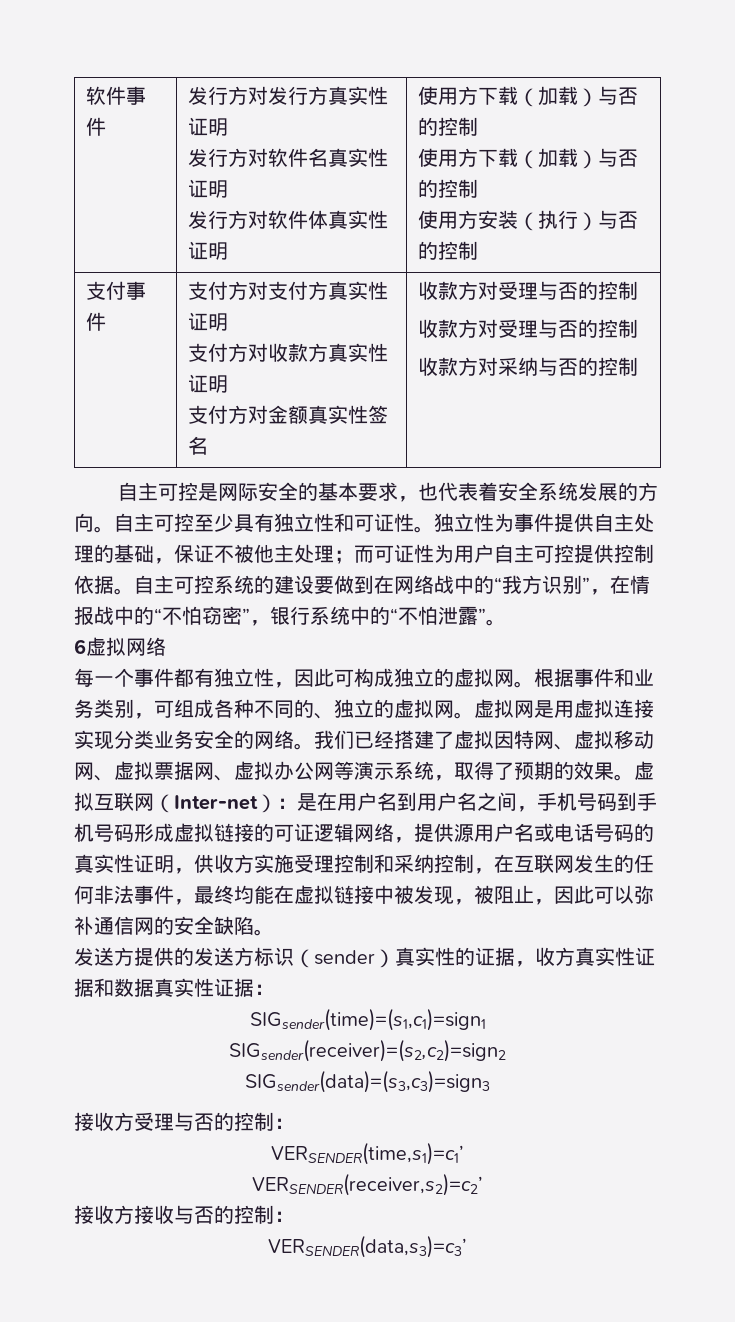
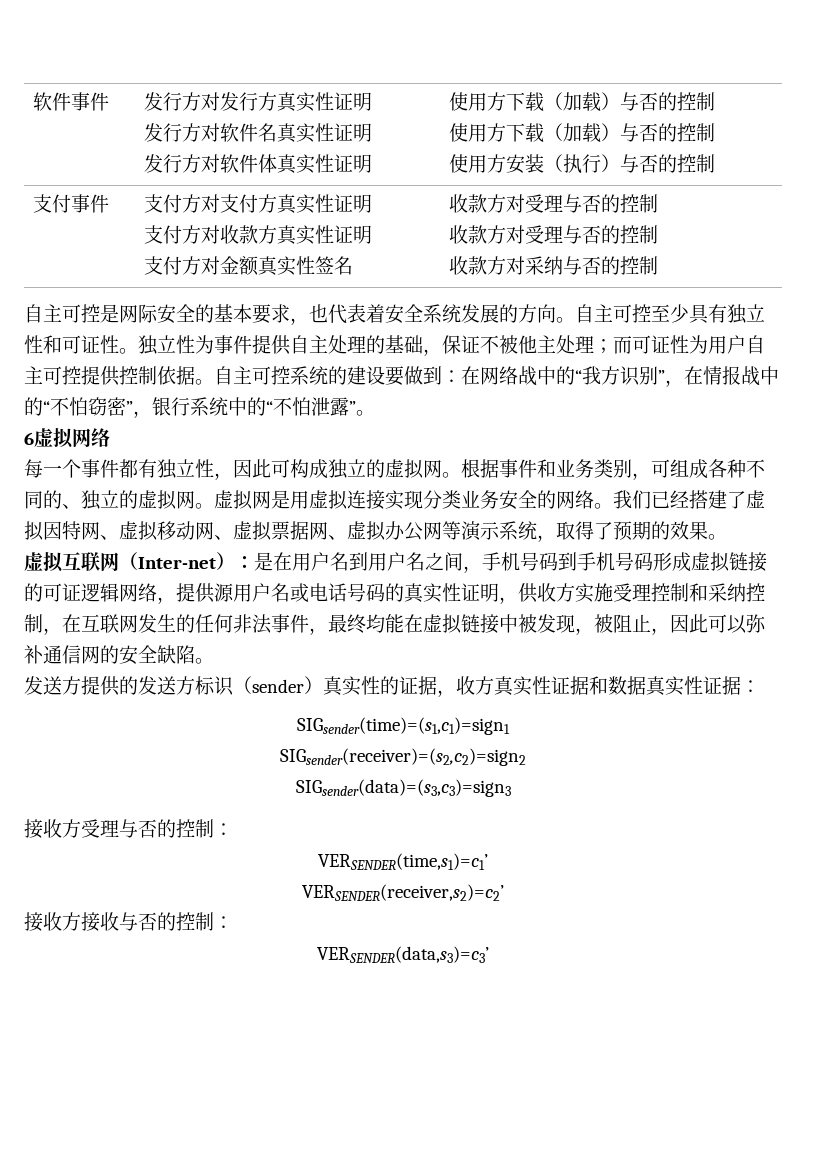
(374, 584) none -> [442,370,461,383] ：
(634, 777) none -> (727, 537) //

